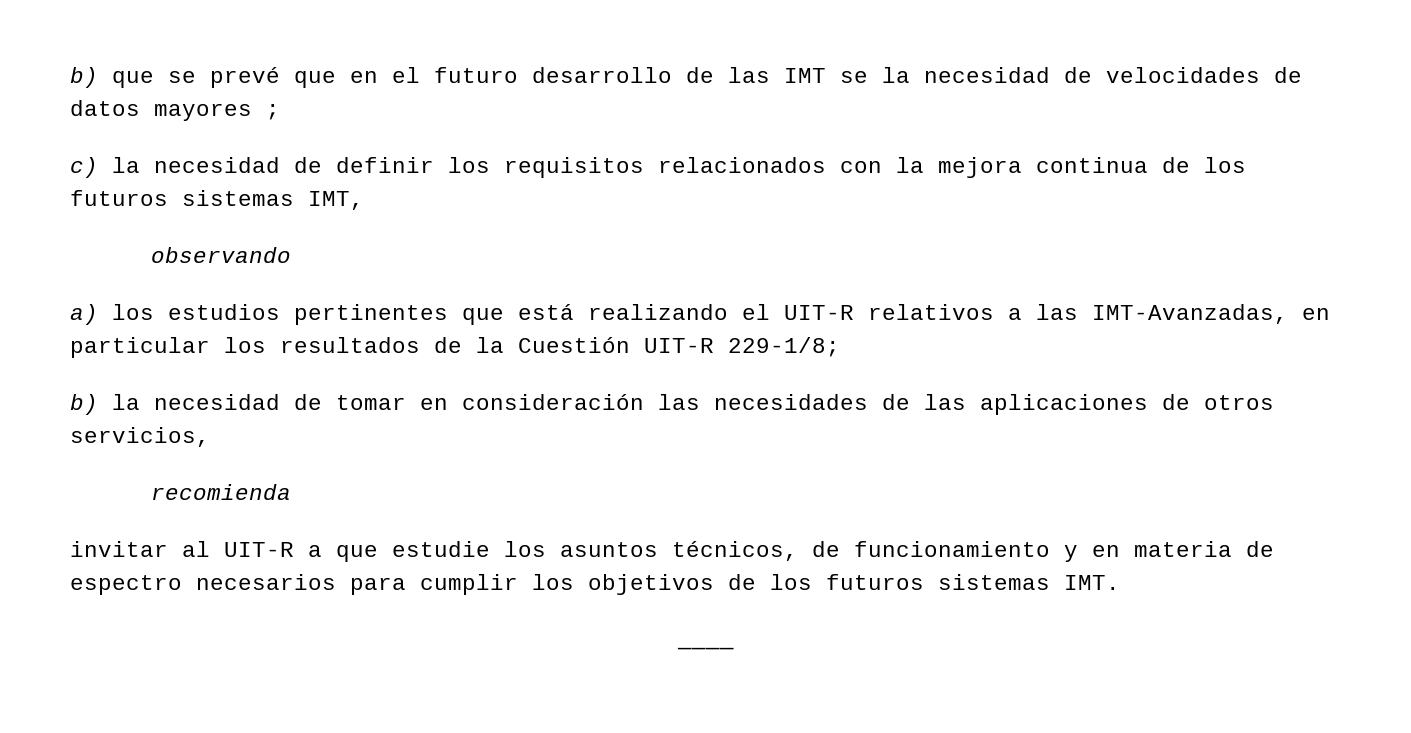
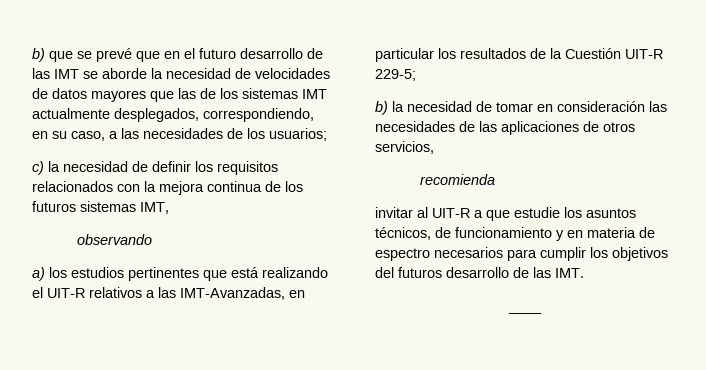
(868, 77) none -> [102,68,147,79] aborde
[266,104,280,120] ; -> [150,88,327,102] [32,108,314,122] [32,128,327,141] que las de los sistemas IMT actualmente desplegados, correspondiendo, en su caso, a las necesidades de los usuarios;
[728,337,840,357] 229-1/8; -> [375,69,416,81] 229-5;
[728,574,1050,590] de los futuros sistemas -> [375,267,551,278] del futuros desarrollo de las

